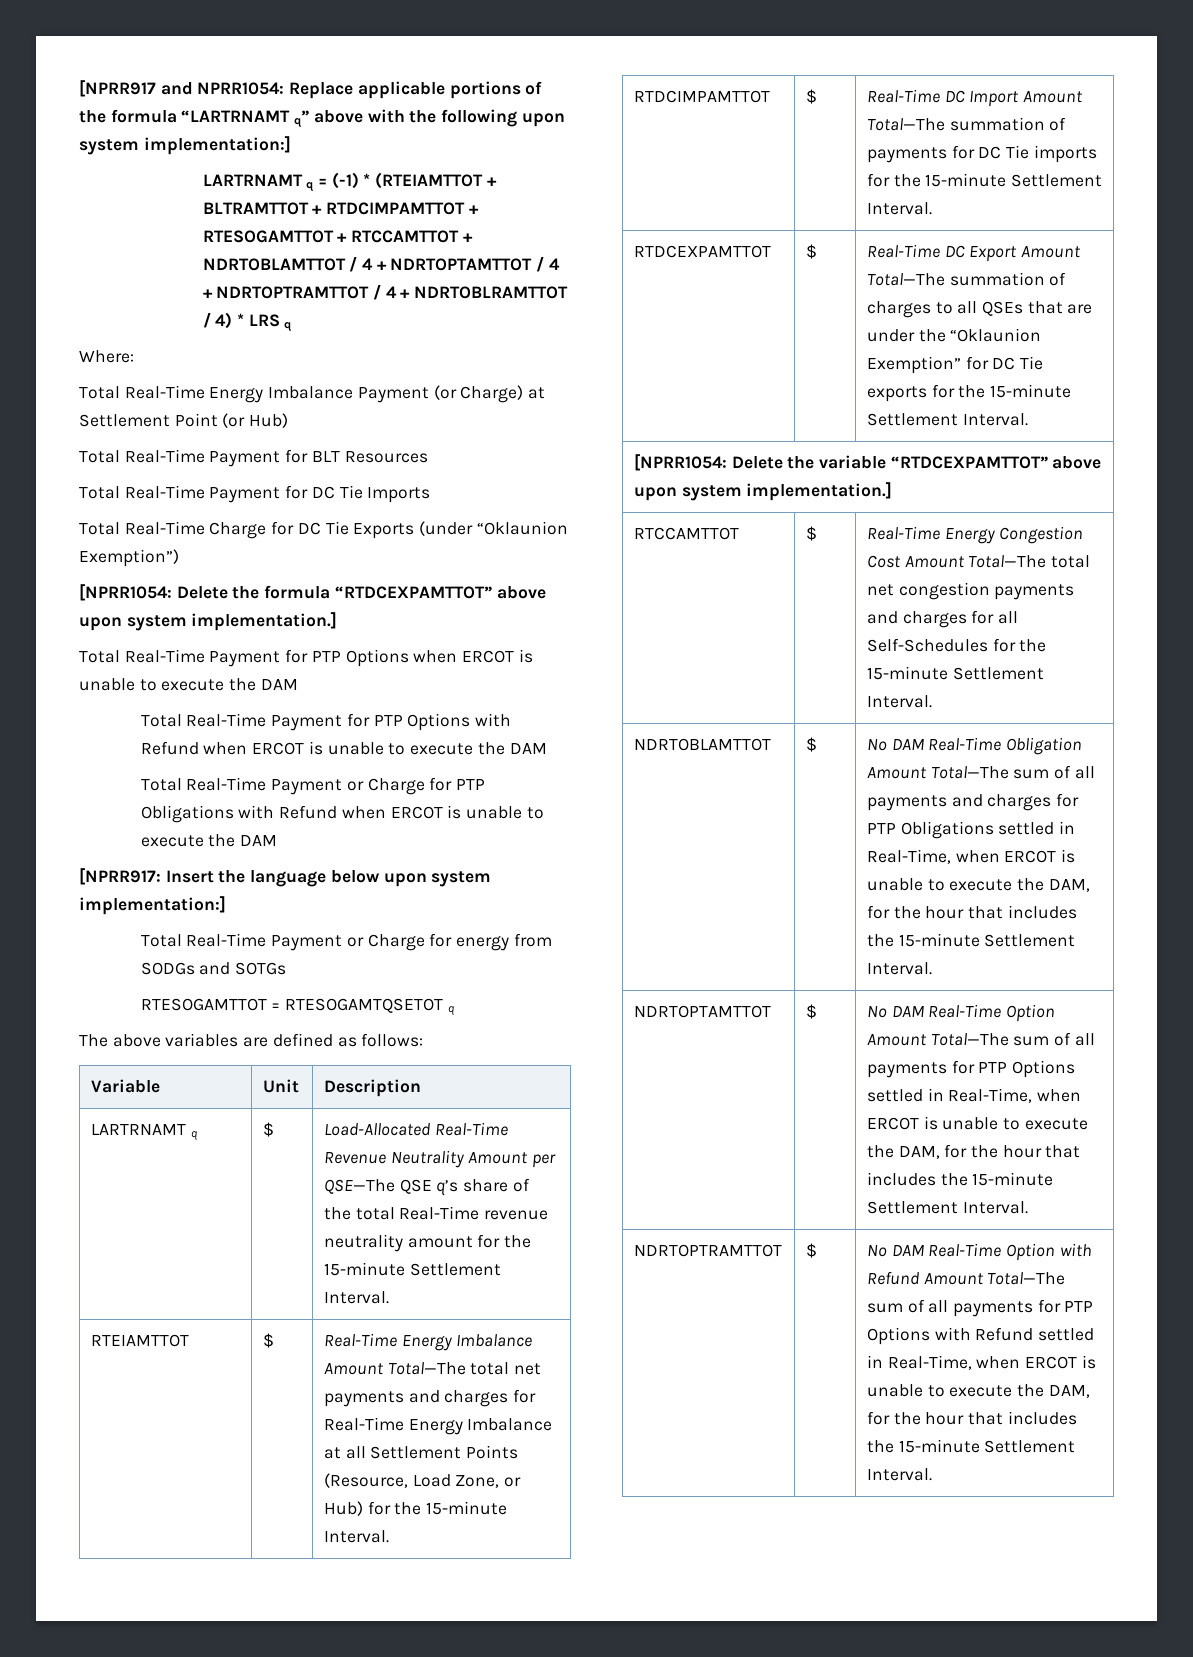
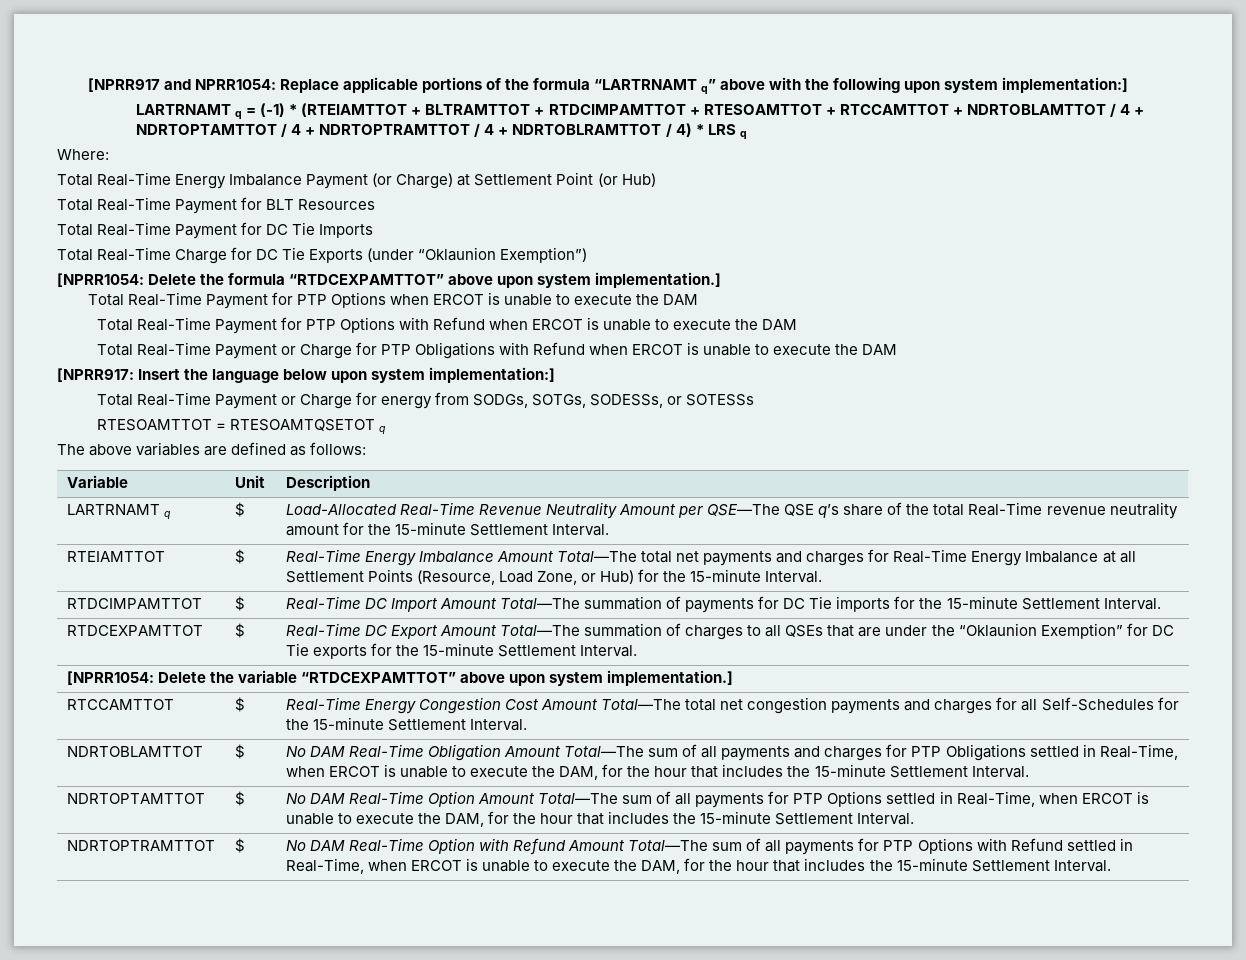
[202,230,334,243] RTESOGAMTTOT -> [703,104,822,115] RTESOAMTTOT
[140,962,287,975] [140,998,444,1013] SODGs and SOTGs // RTESOGAMTTOT = RTESOGAMTQSETOT -> [472,394,755,408] [96,419,375,431] SODGs, SOTGs, SODESSs, or SOTESSs // RTESOAMTTOT = RTESOAMTQSETOT

